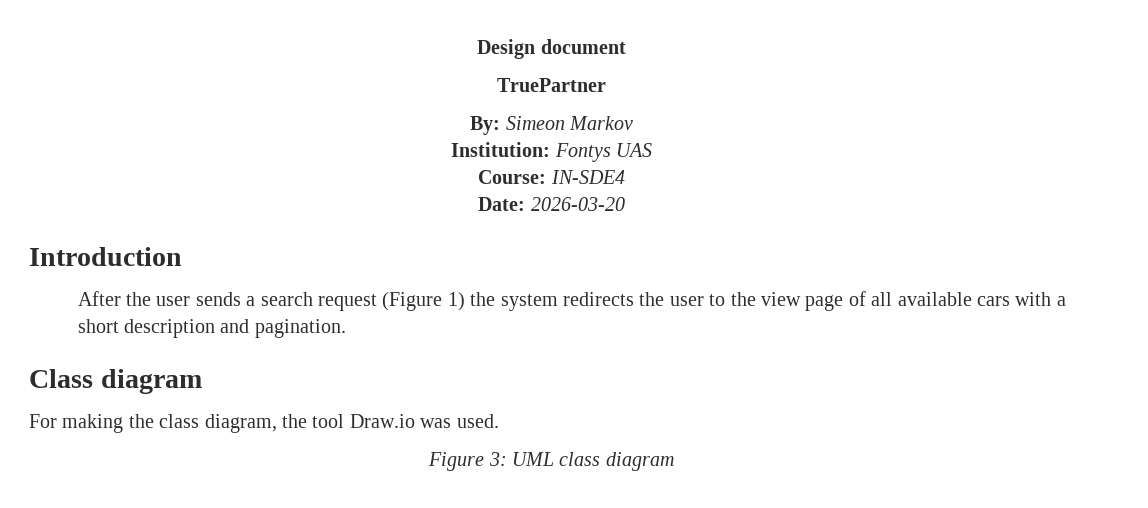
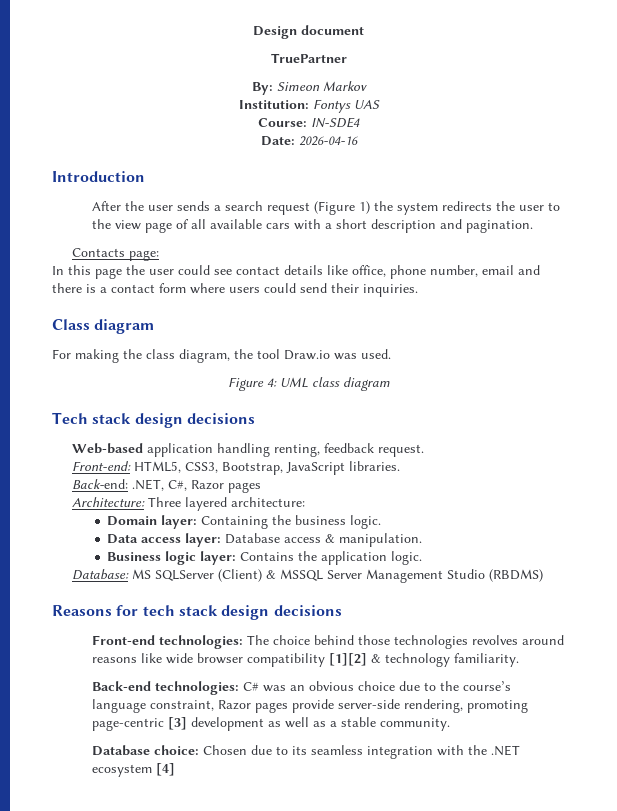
[530,197,625,211] 2026-03-20 -> [298,136,358,146] 2026-04-16
(346, 328) none -> [71,248,159,261] [52,265,540,279] [52,283,418,297] // Contacts page: // In this page the user could see contact details like office, phone number, email and there is a contact form where users could send their inquiries.
[488,452,507,466] 3: -> [266,378,277,387] 4:
(674, 461) none -> [52,412,255,428] [71,443,424,457] [71,461,400,475] [71,479,261,493] [71,497,305,511] [107,515,382,529] [107,533,423,547] [107,551,423,565] [71,569,543,583] [52,605,342,620] [91,635,564,649] [91,653,519,667] [91,681,511,695] [91,699,528,713] [91,717,450,731] [91,745,520,759] [91,763,175,777] // Tech stack design decisions // Web-based application handling renting, feedback request. // Front-end: HTML5, CSS3, Bootstrap, JavaScript libraries. // Back-end: .NET, C#, Razor pages // Architecture: Three layered architecture: // Domain layer: Containing the business logic. // Data access layer: Database access & manipulation. // Business logic layer: Contains the application logic. // Database: MS SQLServer (Client) & MSSQL Server Management Studio (RBDMS) // Reasons for tech stack design decisions // Front-end technologies: The choice behind those technologies revolves around reasons like wide browser compatibility [1][2] & technology familiarity. // Back-end technologies: C# was an obvious choice due to the course’s language constraint, Razor pages provide server-side rendering, promoting page-centric [3] development as well as a stable community. // Database choice: Chosen due to its seamless integration with the .NET ecosystem [4]

